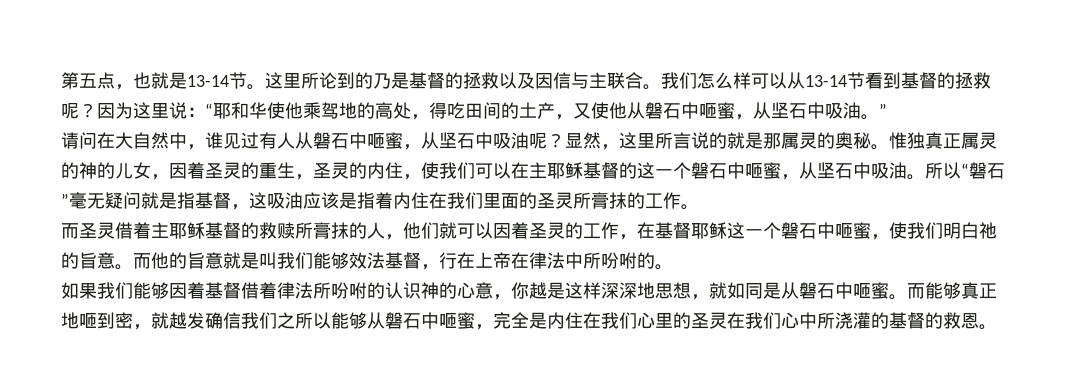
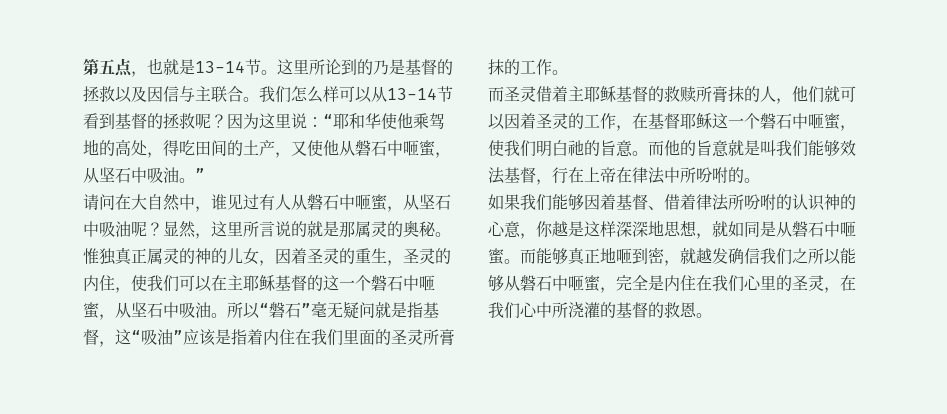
[267,192,303,209] 吸油 -> [131,329,183,345] “吸油”
(241, 290) none -> [648,206,664,210] 、
(727, 320) none -> [824,287,840,293] ，

